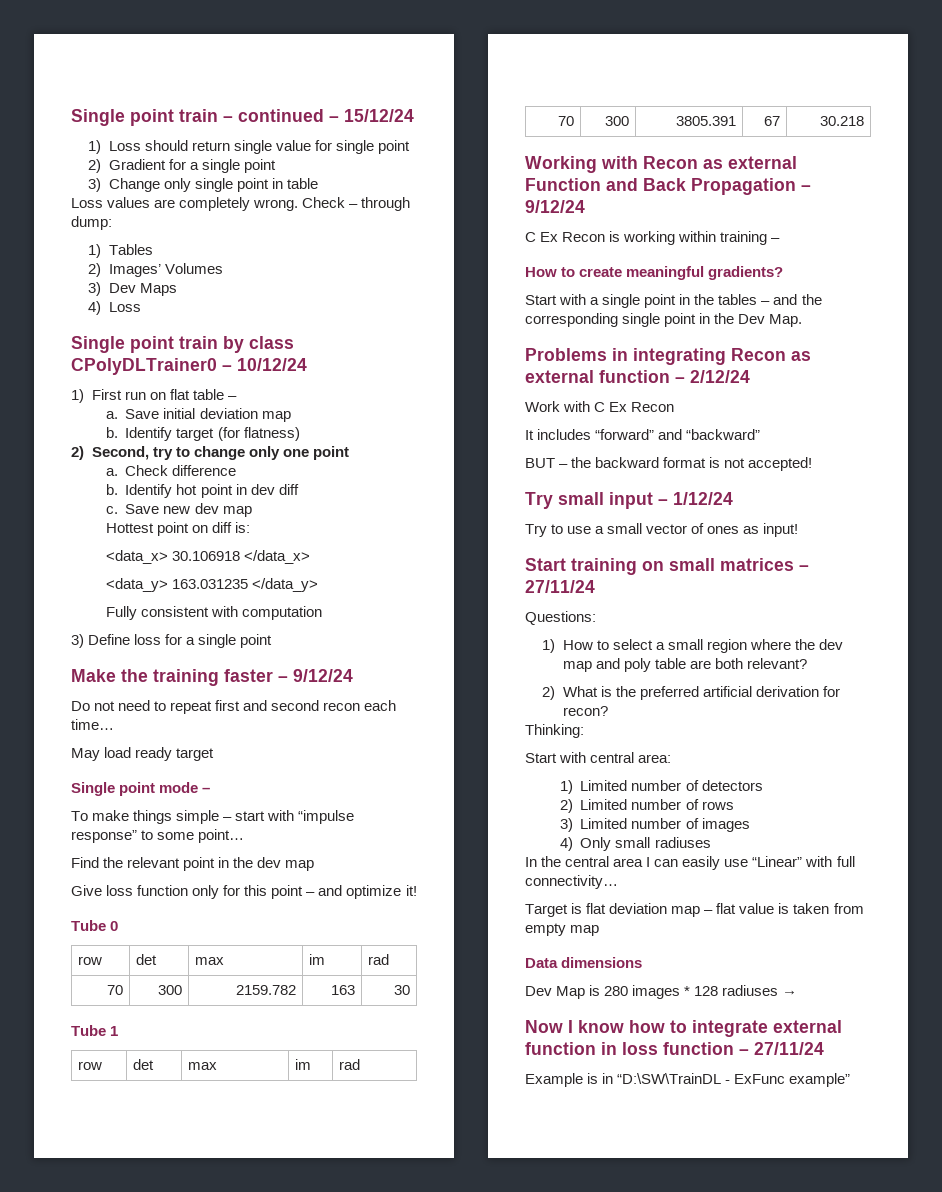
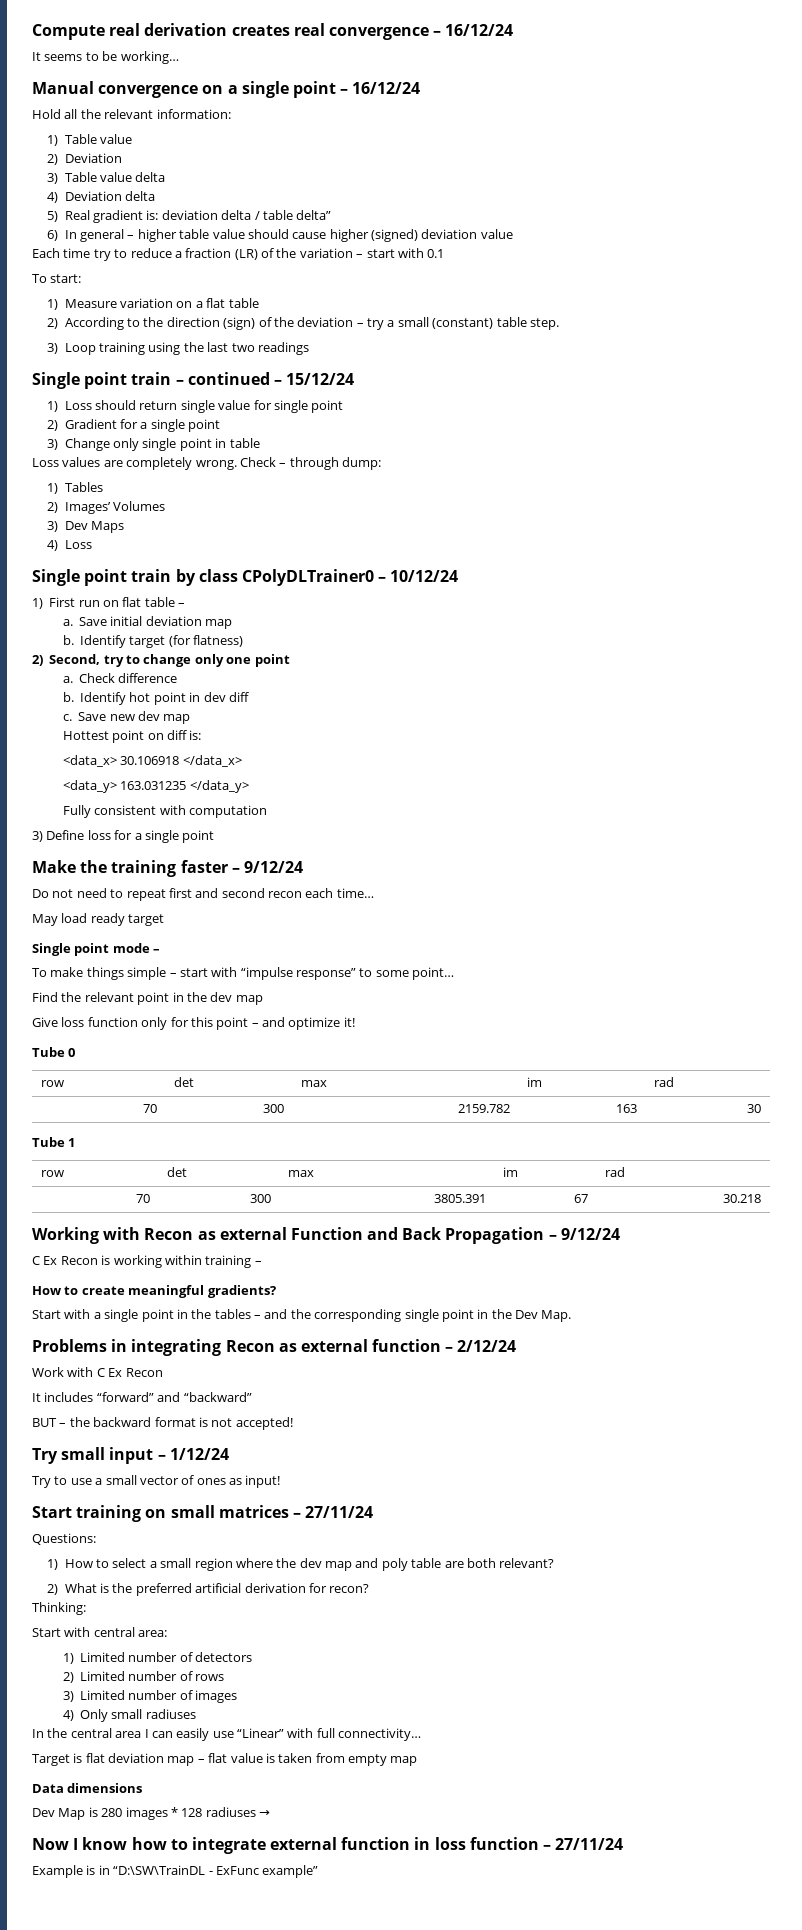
(71, 117) none -> [32,23,514,40] [32,51,179,64] [32,81,421,98] [32,109,231,119] [47,134,133,146] [47,153,122,165] [47,172,166,184] [47,191,156,203] [47,210,332,223] [47,229,513,242] [32,248,445,261] [32,274,82,283] [47,298,259,310] [47,317,559,330] [47,342,309,355] Compute real derivation creates real convergence – 16/12/24 // It seems to be working… // Manual convergence on a single point – 16/12/24 // Hold all the relevant information: // 1) Table value // 2) Deviation // 3) Table value delta // 4) Deviation delta // 5) Real gradient is: deviation delta / table delta” // 6) In general – higher table value should cause higher (signed) deviation value // Each time try to reduce a fraction (LR) of the variation – start with 0.1 // To start: // 1) Measure variation on a flat table // 2) According to the direction (sign) of the deviation – try a small (constant) table step. // 3) Loop training using the last two readings //

